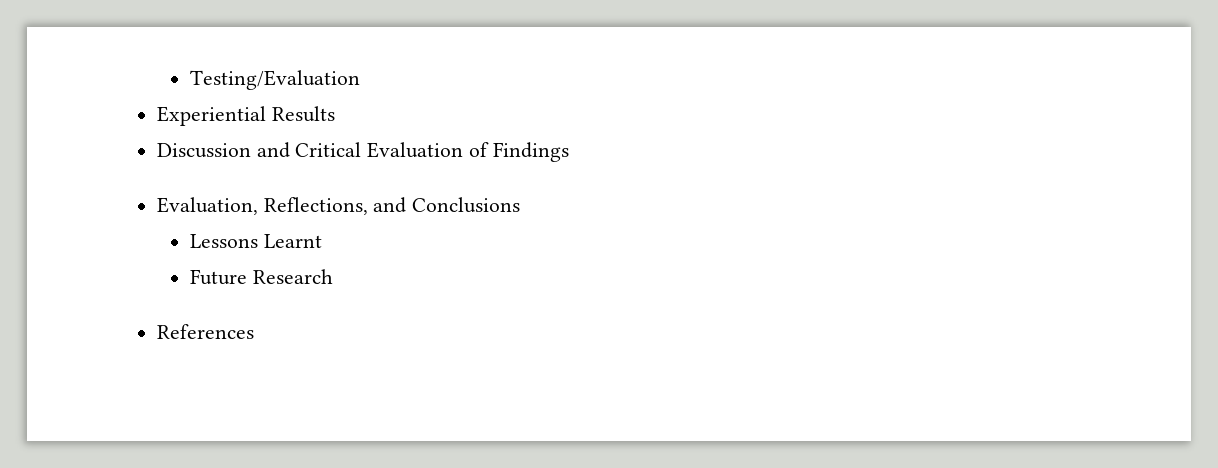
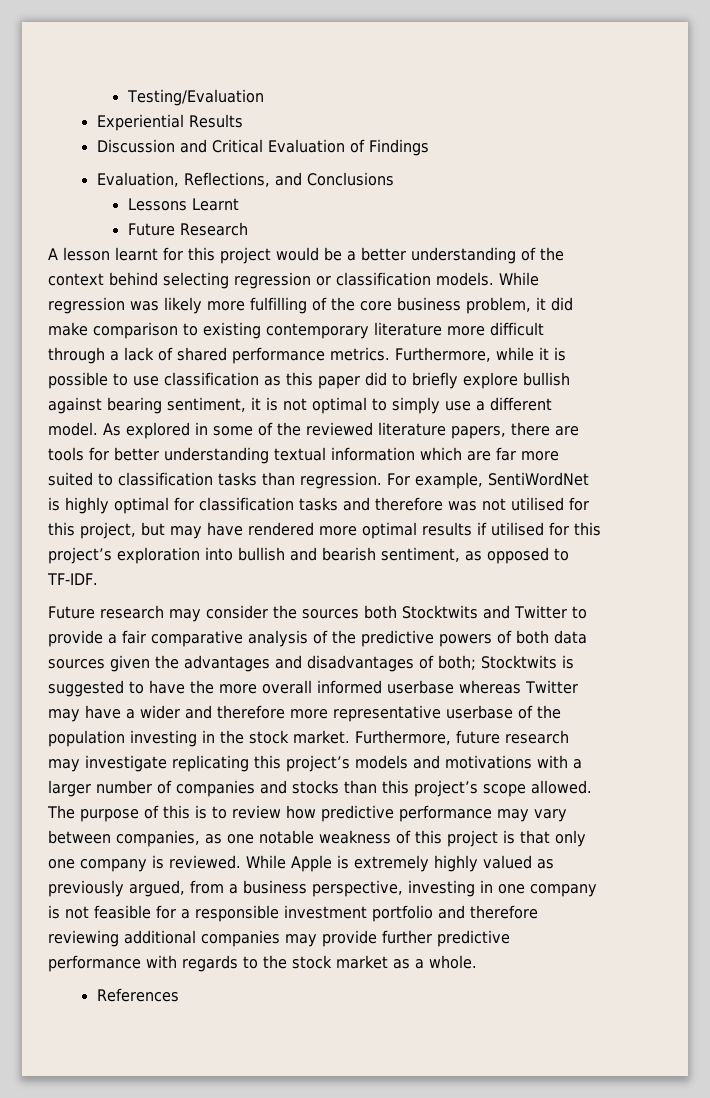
(333, 276) none -> [48,247,564,264] [48,272,539,289] [48,297,573,314] [48,322,544,339] [48,347,566,364] [48,372,570,389] [48,397,552,414] [48,422,579,439] [48,447,559,464] [48,472,589,489] [48,497,589,514] [48,522,601,539] [48,547,569,564] [47,573,98,585] [48,605,587,622] [48,630,587,647] [48,655,574,672] [48,680,578,697] [48,705,561,722] [48,730,569,747] [48,755,582,772] [48,780,592,797] [47,805,567,822] [48,830,586,847] [48,855,554,872] [48,880,597,897] [48,905,538,922] [48,930,510,947] [48,955,477,972] // A lesson learnt for this project would be a better understanding of the context behind selecting regression or classification models. While regression was likely more fulfilling of the core business problem, it did make comparison to existing contemporary literature more difficult through a lack of shared performance metrics. Furthermore, while it is possible to use classification as this paper did to briefly explore bullish against bearing sentiment, it is not optimal to simply use a different model. As explored in some of the reviewed literature papers, there are tools for better understanding textual information which are far more suited to classification tasks than regression. For example, SentiWordNet is highly optimal for classification tasks and therefore was not utilised for this project, but may have rendered more optimal results if utilised for this project’s exploration into bullish and bearish sentiment, as opposed to TF-IDF. // Future research may consider the sources both Stocktwits and Twitter to provide a fair comparative analysis of the predictive powers of both data sources given the advantages and disadvantages of both; Stocktwits is suggested to have the more overall informed userbase whereas Twitter may have a wider and therefore more representative userbase of the population investing in the stock market. Furthermore, future research may investigate replicating this project’s models and motivations with a larger number of companies and stocks than this project’s scope allowed. The purpose of this is to review how predictive performance may vary between companies, as one notable weakness of this project is that only one company is reviewed. While Apple is extremely highly valued as previously argued, from a business perspective, investing in one company is not feasible for a responsible investment portfolio and therefore reviewing additional companies may provide further predictive performance with regards to the stock market as a whole.

